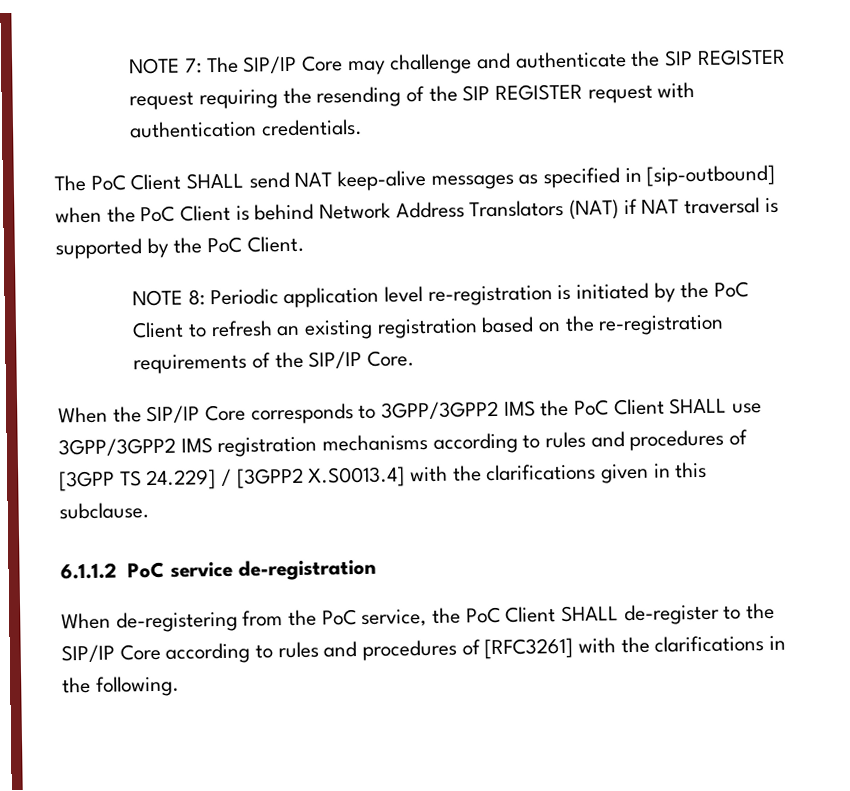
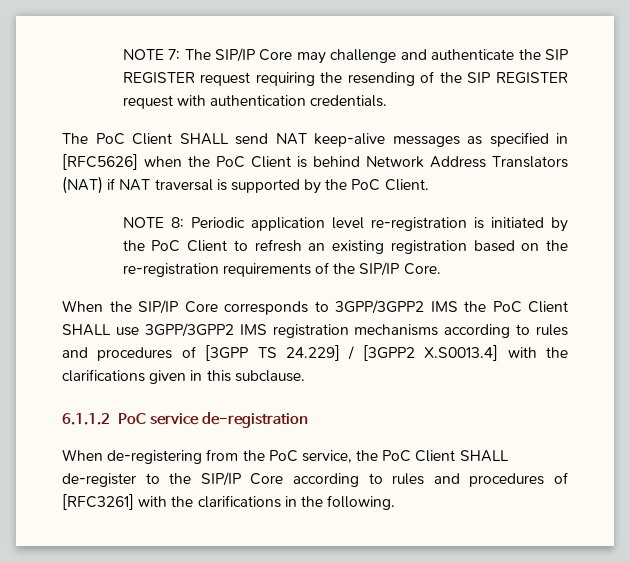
[646,164,776,187] [sip-outbound] -> [62,154,138,170] [RFC5626]

